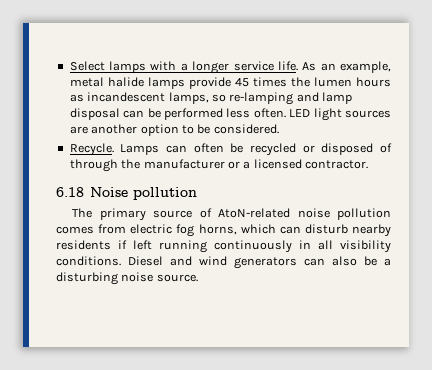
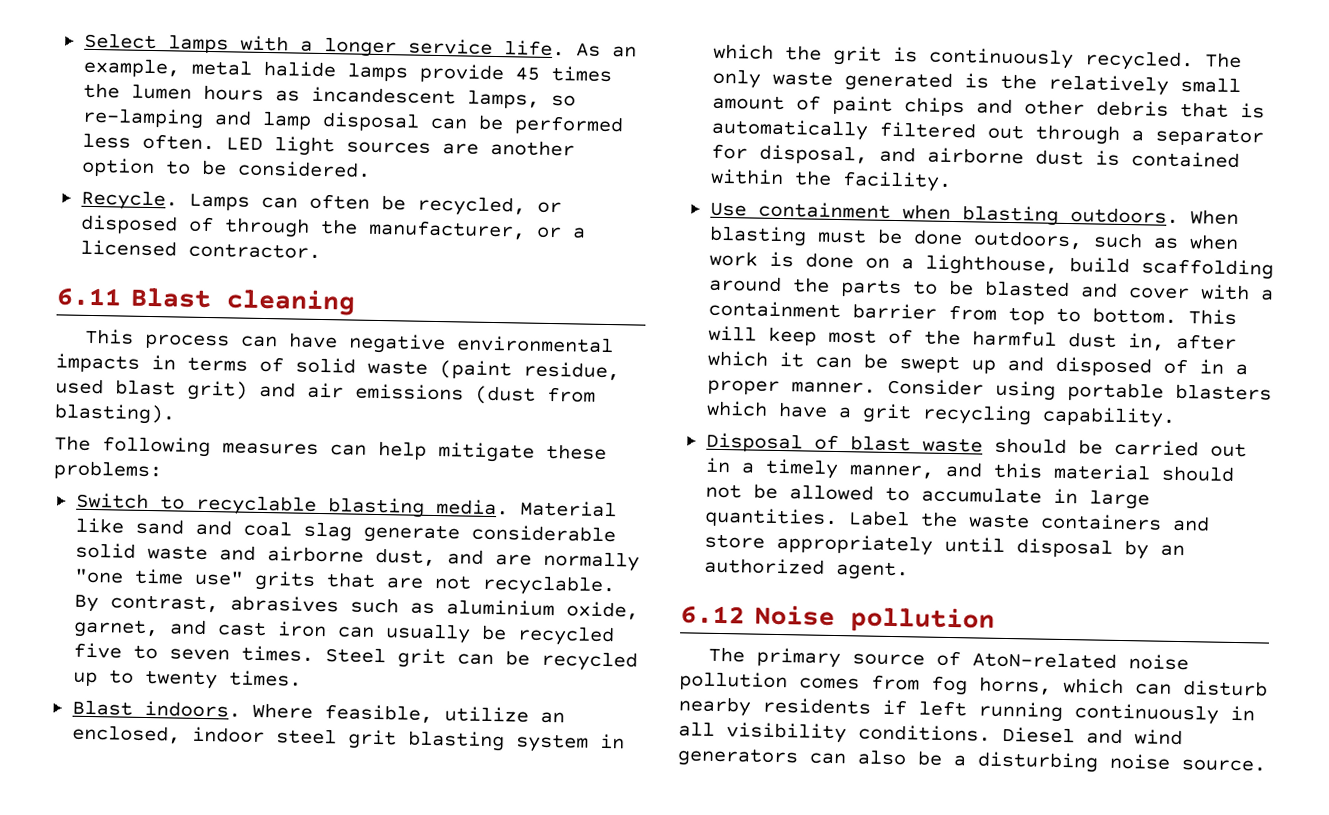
[250,143,297,156] recycled -> [416,195,526,217] recycled,
[143,159,225,169] manufacturer -> [367,219,526,240] manufacturer,
[56,187,84,197] 6.18 -> [56,287,356,316] [84,328,614,355] [55,353,620,381] [55,378,596,405] [54,403,175,425] [54,435,607,463] [53,460,162,481] [75,492,617,518] [74,517,616,544] [74,542,640,572] [73,568,616,597] [73,594,639,620] [72,618,615,647] [72,642,638,672] [72,669,302,690] [71,699,565,724] [71,724,625,753] [712,43,1242,72] [711,68,1241,96] [711,94,1265,119] [710,118,1264,147] [710,143,1240,168] [709,168,952,192] [709,201,1239,226] [708,225,1239,250] [708,250,1274,280] [708,275,1274,301] [707,300,1237,325] [707,325,1237,351] [706,350,1248,377] [706,378,1272,402] [705,400,1176,428] [705,432,1247,458] [704,457,1235,482] [704,483,1150,510] [703,507,1210,532] [703,533,1185,560] [703,557,909,581] [680,605,745,625] 6.11 Blast cleaning // This process can have negative environmental impacts in terms of solid waste (paint residue, used blast grit) and air emissions (dust from blasting). // The following measures can help mitigate these problems: // Switch to recyclable blasting media. Material like sand and coal slag generate considerable solid waste and airborne dust, and are normally "one time use" grits that are not recyclable. By contrast, abrasives such as aluminium oxide, garnet, and cast iron can usually be recycled five to seven times. Steel grit can be recycled up to twenty times. // Blast indoors. Where feasible, utilize an enclosed, indoor steel grit blasting system in which the grit is continuously recycled. The only waste generated is the relatively small amount of paint chips and other debris that is automatically filtered out through a separator for disposal, and airborne dust is contained within the facility. // Use containment when blasting outdoors. When blasting must be done outdoors, such as when work is done on a lighthouse, build scaffolding around the parts to be blasted and cover with a containment barrier from top to bottom. This will keep most of the harmful dust in, after which it can be swept up and disposed of in a proper manner. Consider using portable blasters which have a grit recycling capability. // Disposal of blast waste should be carried out in a timely manner, and this material should not be allowed to accumulate in large quantities. Label the waste containers and store appropriately until disposal by an authorized agent. // 6.12
[130,224,173,234] electric -> (920, 682) none

